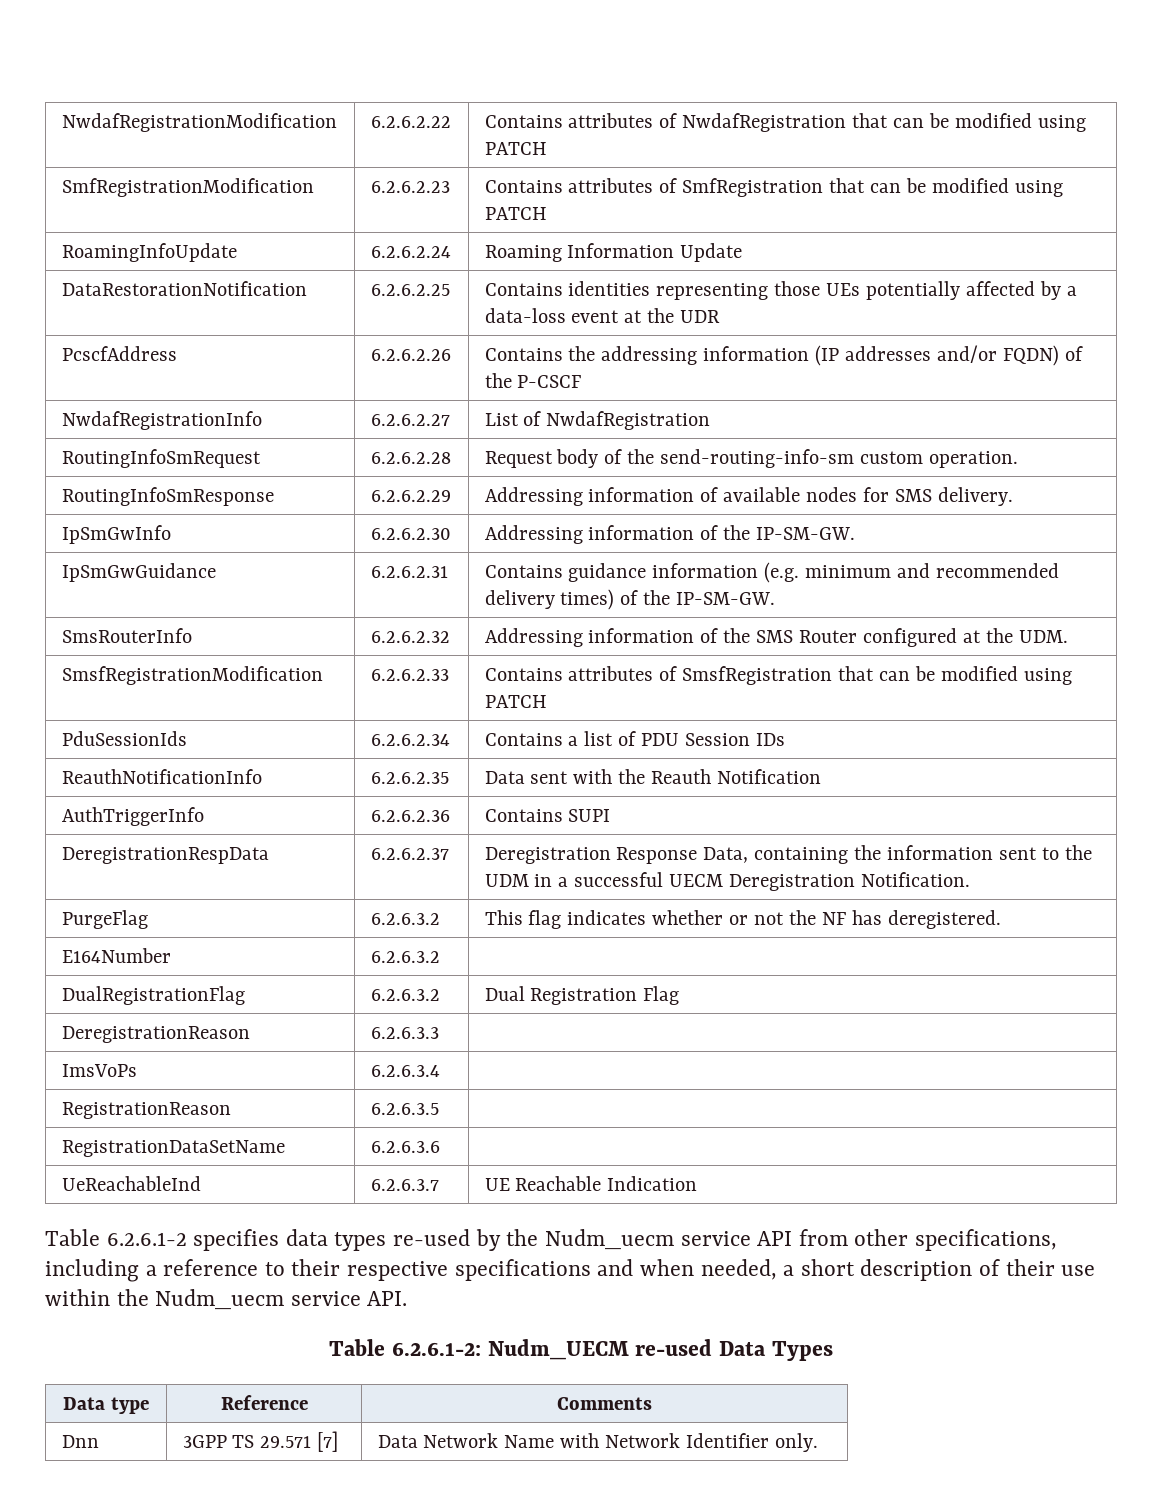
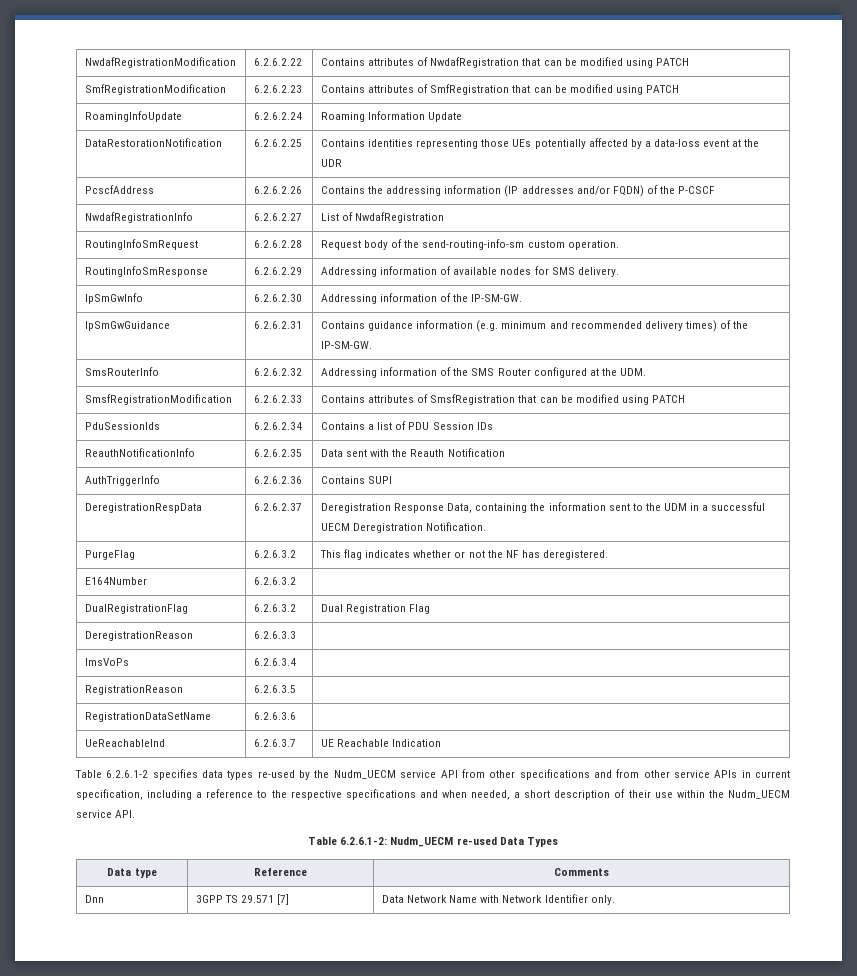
[544,1229,674,1250] Nudm_uecm -> [333,770,396,779] Nudm_UECM
[914,1229,1057,1251] specifications, -> [519,769,791,780] [76,789,143,800] specifications and from other service APIs in current specification,
[291,1259,341,1276] their -> [271,790,287,798] the
[155,1289,285,1310] Nudm_uecm -> [727,790,790,799] Nudm_UECM

